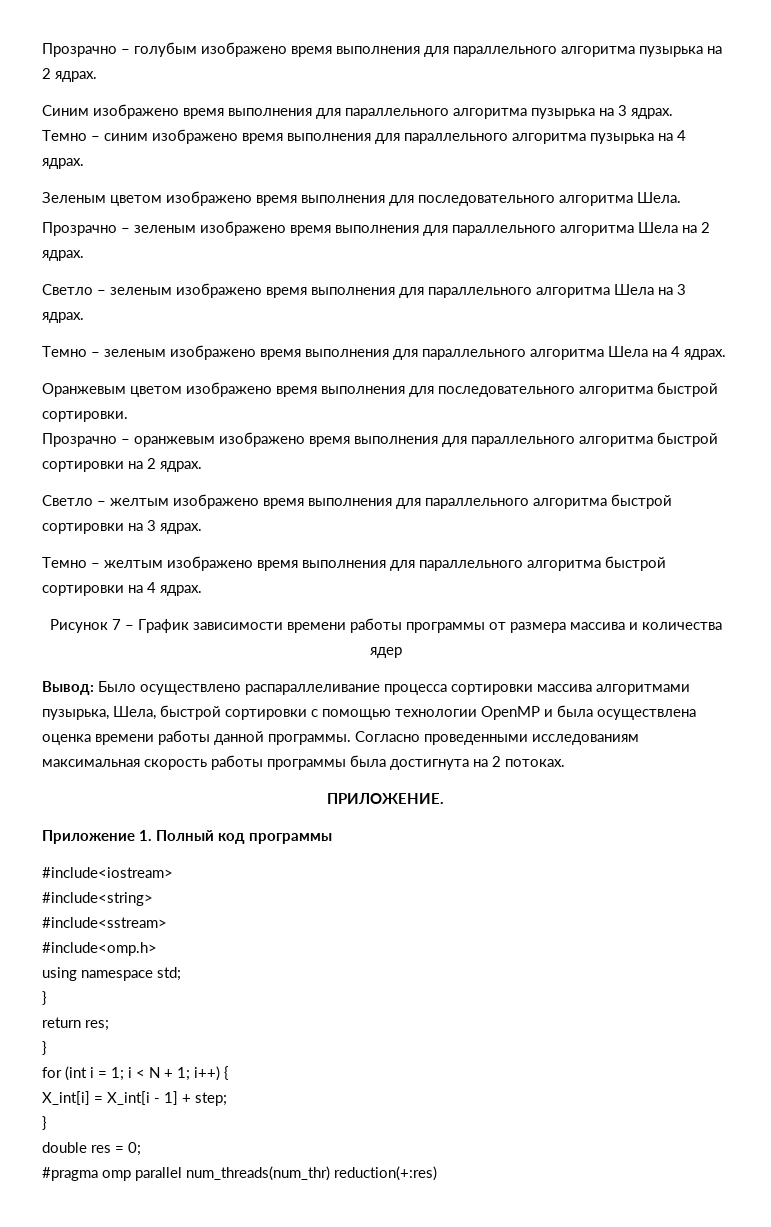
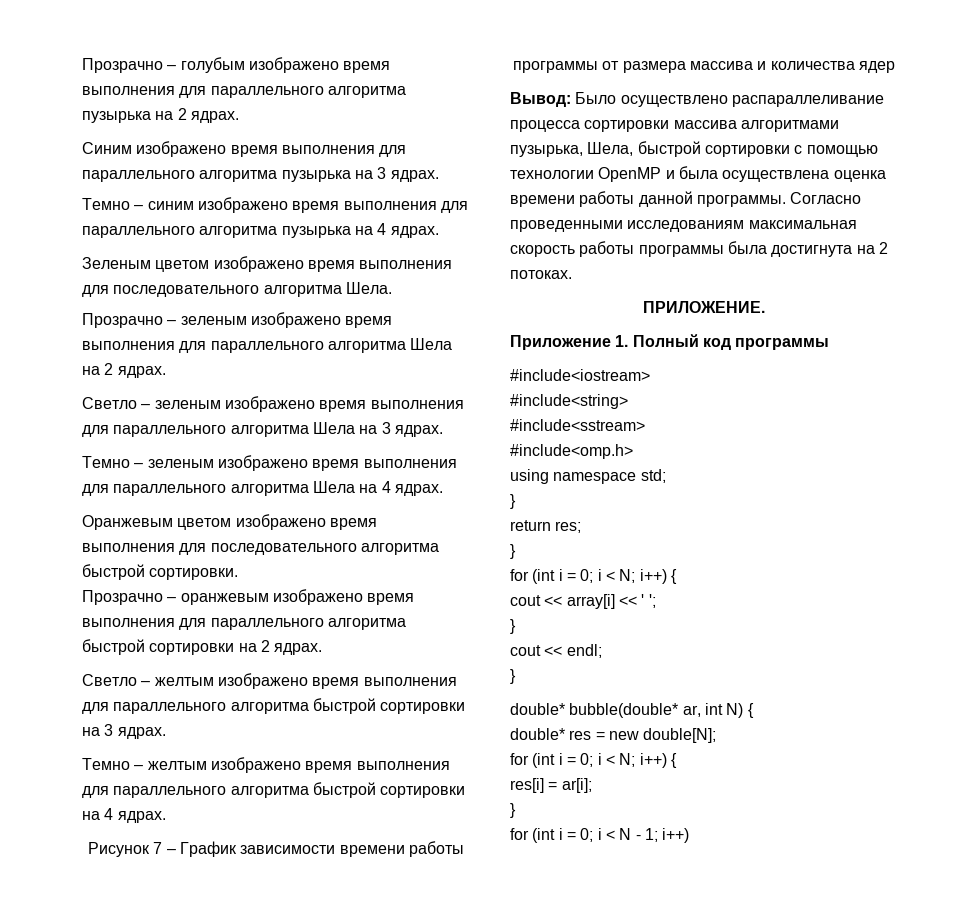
[111,1067,124,1081] 1; -> [580,569,677,584] [510,594,656,609] [510,619,516,634] [510,644,602,658] [510,669,516,684] [510,703,754,718] [510,728,717,743] [510,753,677,768] [510,778,592,793] [510,803,516,818] [510,828,594,843] 0; i < N; i++) { // cout << array[i] << ' '; // } // cout << endl; // } // double* bubble(double* ar, int N) { // double* res = new double[N]; // for (int i = 0; i < N; i++) { // res[i] = ar[i]; // } // for (int i = 0;
[164,1069,173,1078] + -> [635,835,641,840] -
[224,1066,229,1080] [42,1091,227,1106] [42,1116,47,1130] [42,1142,141,1156] [42,1166,437,1181] { // X_int[i] = X_int[i - 1] + step; // } // double res = 0; // #pragma omp parallel num_threads(num_thr) reduction(+:res) -> (690, 835) none

